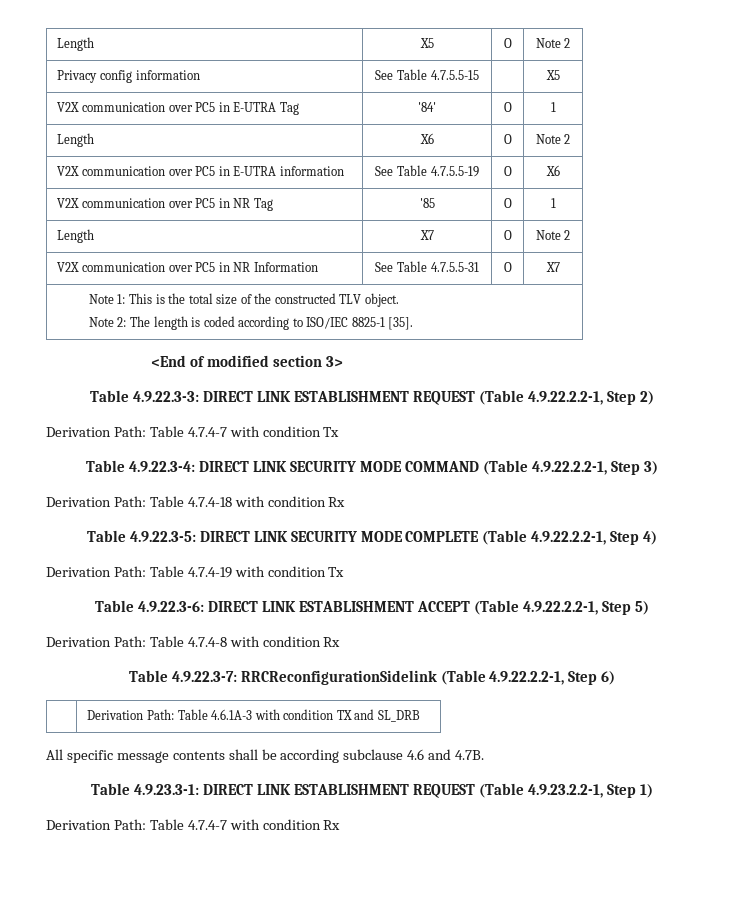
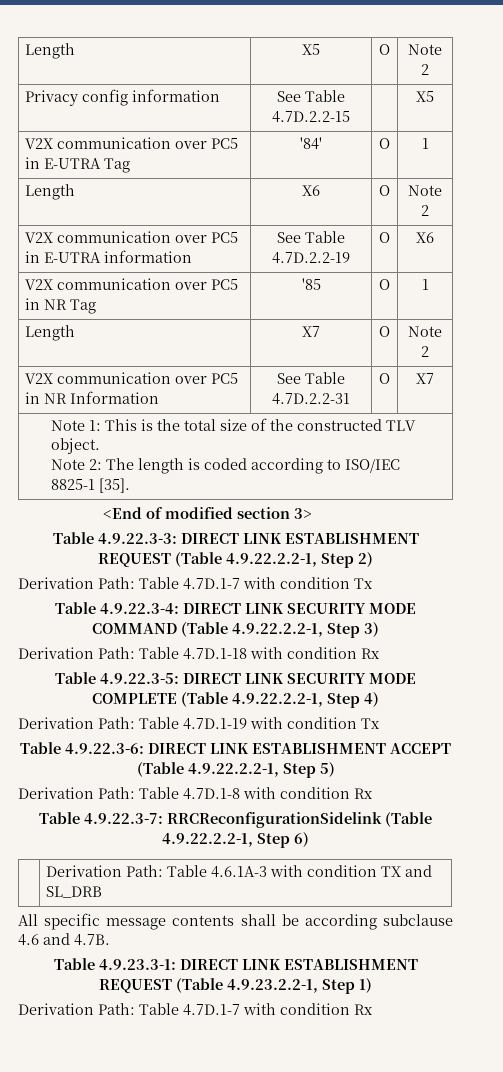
[430,70,479,80] 4.7.5.5-15 -> [272,111,350,123] 4.7D.2.2-15
[430,166,479,177] 4.7.5.5-19 -> [272,252,350,264] 4.7D.2.2-19
[430,262,479,272] 4.7.5.5-31 -> [272,393,350,405] 4.7D.2.2-31
[187,427,227,437] 4.7.4-7 -> [183,578,240,590] 4.7D.1-7
[187,497,232,507] 4.7.4-18 -> [183,648,247,660] 4.7D.1-18
[187,567,232,578] 4.7.4-19 -> [183,718,247,730] 4.7D.1-19
[187,637,227,647] 4.7.4-8 -> [183,788,240,800] 4.7D.1-8
[187,820,227,830] 4.7.4-7 -> [183,1004,240,1016] 4.7D.1-7

